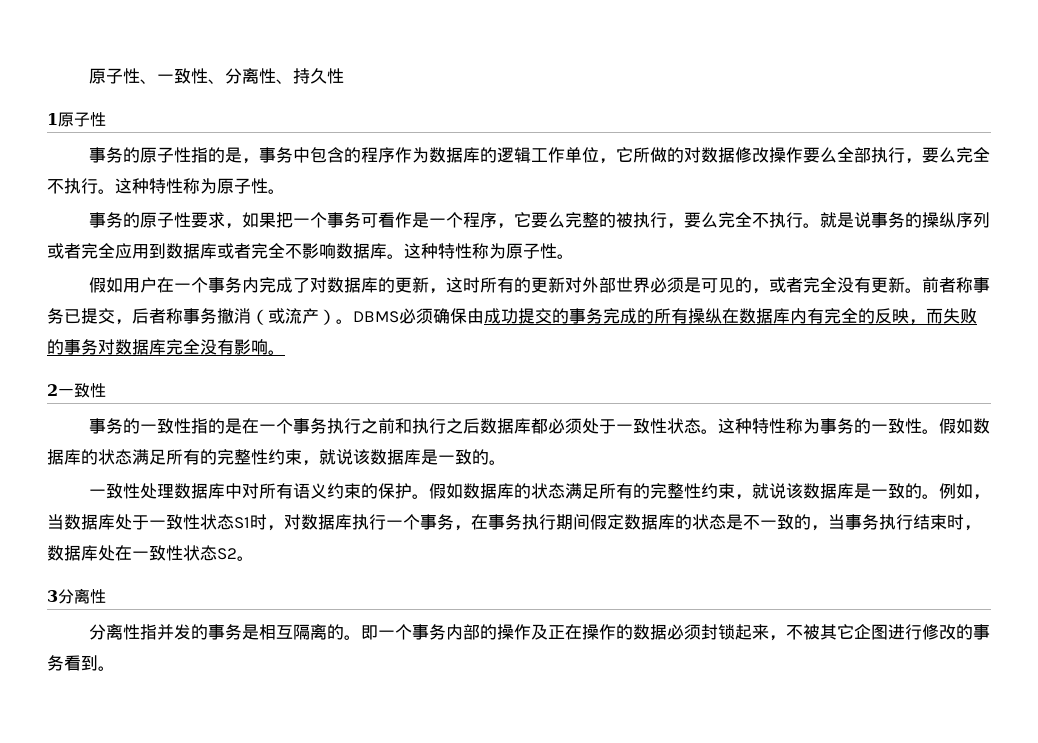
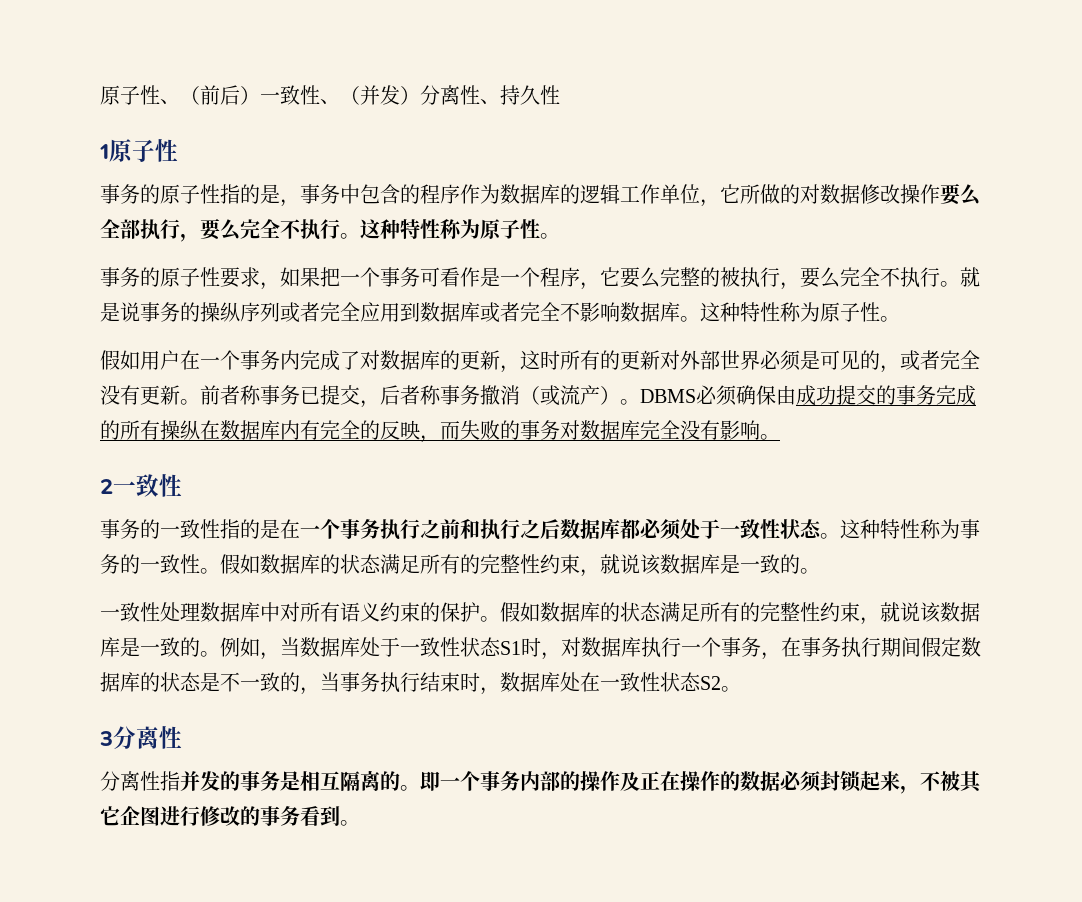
[156,68,225,84] 一致性、 -> [180,85,420,105] （前后）一致性、（并发）

